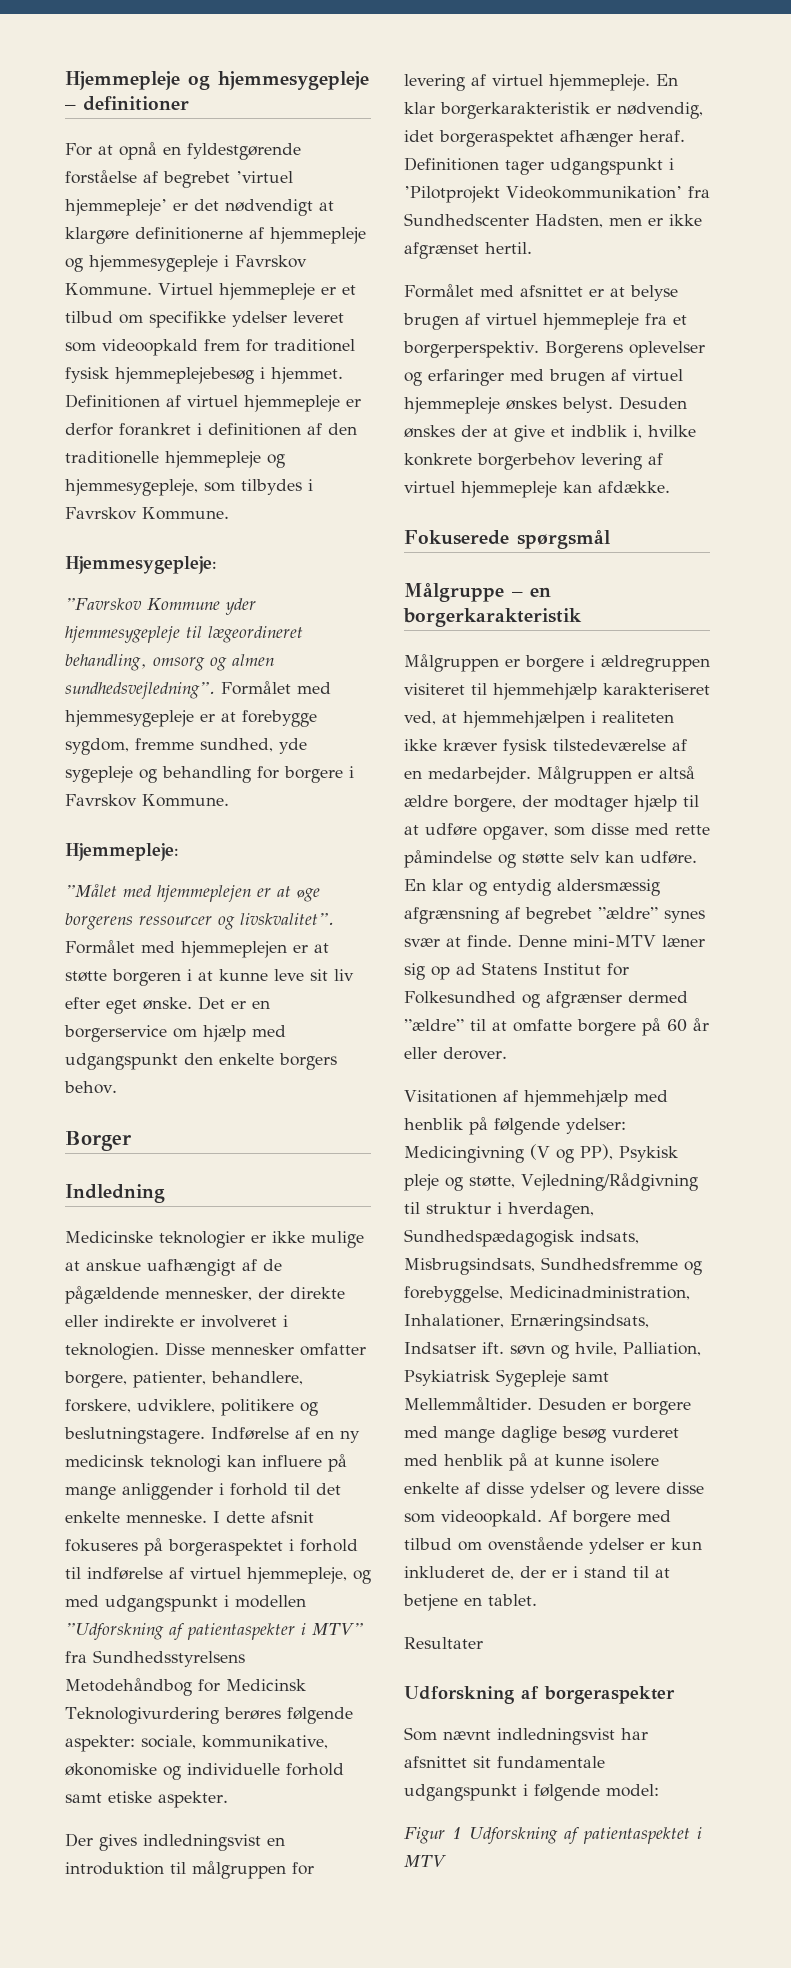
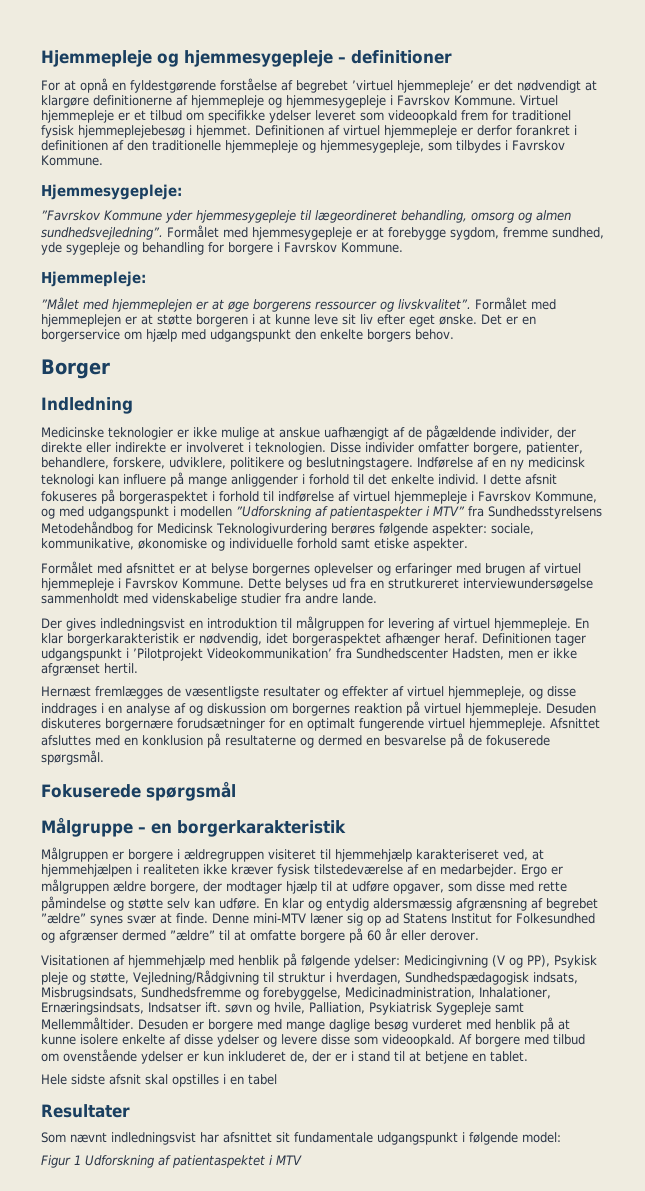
[165,1287,252,1301] mennesker, -> [500,427,553,439] individer,
[211,1343,294,1355] mennesker -> [365,442,414,453] individer
[126,1511,207,1523] menneske. -> [438,474,479,485] individ.
[247,1567,347,1584] hjemmepleje, -> [394,491,597,504] hjemmepleje i Favrskov Kommune,
(228, 1799) none -> [41,561,581,576] [41,578,593,591] [41,593,377,606] // Formålet med afsnittet er at belyse borgernes oplevelser og erfaringer med brugen af virtuel hjemmepleje i Favrskov Kommune. Dette belyses ud fra en strutkureret interviewundersøgelse sammenholdt med videnskabelige studier fra andre lande.
[404,284,678,301] [403,313,687,330] [403,341,705,358] [404,369,683,386] [404,396,687,414] [404,425,696,442] [404,453,663,470] [404,481,670,498] Formålet med afsnittet er at belyse brugen af virtuel hjemmepleje fra et borgerperspektiv. Borgerens oplevelser og erfaringer med brugen af virtuel hjemmepleje ønskes belyst. Desuden ønskes der at give et indblik i, hvilke konkrete borgerbehov levering af virtuel hjemmepleje kan afdække. -> [41,686,576,699] [41,701,596,716] [41,718,600,731] [41,733,550,748] [41,750,104,765] Hernæst fremlægges de væsentligste resultater og effekter af virtuel hjemmepleje, og disse inddrages i en analyse af og diskussion om borgernes reaktion på virtuel hjemmepleje. Desuden diskuteres borgernære forudsætninger for en optimalt fungerende virtuel hjemmepleje. Afsnittet afsluttes med en konklusion på resultaterne og dermed en besvarelse på de fokuserede spørgsmål.
[536,766,695,784] Målgruppen er altså -> [520,864,563,877] [41,879,109,894] Ergo er målgruppen
[404,1637,483,1649] [404,1686,675,1704] Resultater // Udforskning af borgeraspekter -> [41,1074,277,1087] [41,1104,130,1118] Hele sidste afsnit skal opstilles i en tabel // Resultater

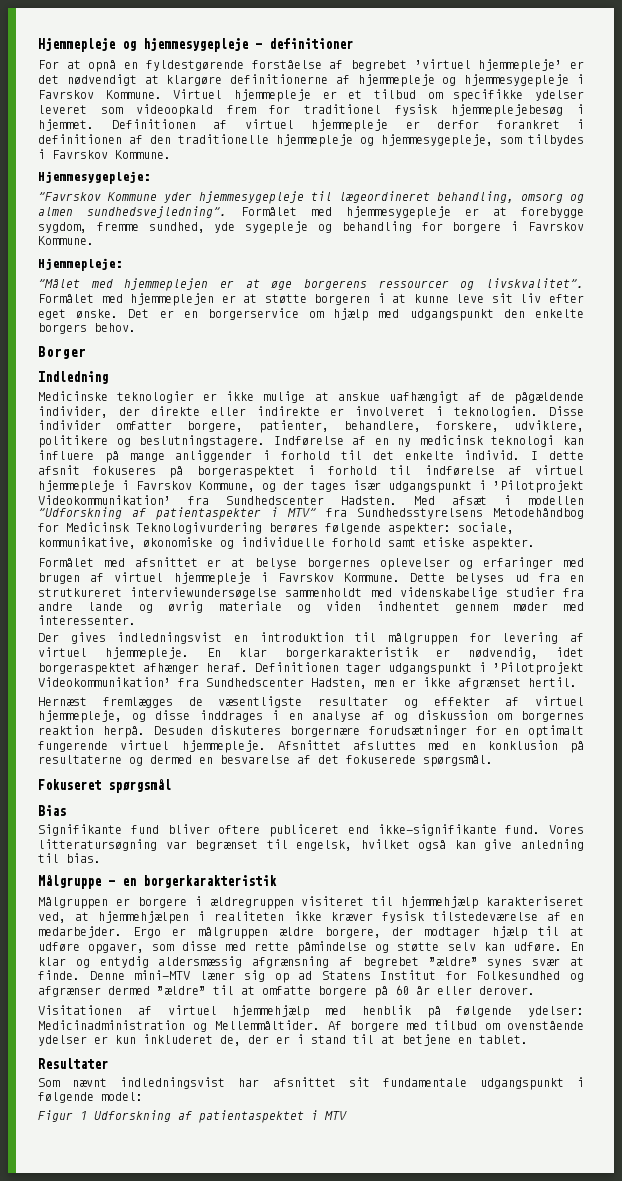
[59,506,169,519] med udgangspunkt -> [283,480,584,493] [38,495,487,505] der tages især udgangspunkt i ’Pilotprojekt Videokommunikation’ fra Sundhedscenter Hadsten. Med afsæt
[342,593,377,604] lande. -> [88,601,584,613] [38,615,136,625] lande og øvrig materiale og viden indhentet gennem møder med interessenter.
[406,701,542,716] på virtuel hjemmepleje. -> [102,726,145,738] herpå.
[450,733,482,748] på de -> [297,755,339,764] af det
[41,784,141,798] Fokuserede -> [38,779,101,790] Fokuseret
(236, 791) none -> [38,805,66,816] [38,824,584,837] [38,839,584,851] [38,853,101,863] // Bias // Signifikante fund bliver oftere publiceret end ikke-signifikante fund. Vores litteratursøgning var begrænset til engelsk, hvilket også kan give anledning til bias.
(125, 960) none -> [167,1005,217,1015] virtuel
[404,955,597,968] [41,970,578,985] [41,987,551,1000] [41,1002,524,1015] [41,1017,570,1032] [41,1034,455,1047] Medicingivning (V og PP), Psykisk pleje og støtte, Vejledning/Rådgivning til struktur i hverdagen, Sundhedspædagogisk indsats, Misbrugsindsats, Sundhedsfremme og forebyggelse, Medicinadministration, Inhalationer, Ernæringsindsats, Indsatser ift. søvn og hvile, Palliation, Psykiatrisk Sygepleje samt Mellemmåltider. Desuden er borgere med mange daglige besøg vurderet med henblik på at kunne isolere enkelte af disse ydelser og levere disse som videoopkald. -> [38,1020,320,1032] Medicinadministration og Mellemmåltider.
[41,1074,277,1087] // Hele sidste afsnit skal opstilles i en tabel -> (528, 1039) none

